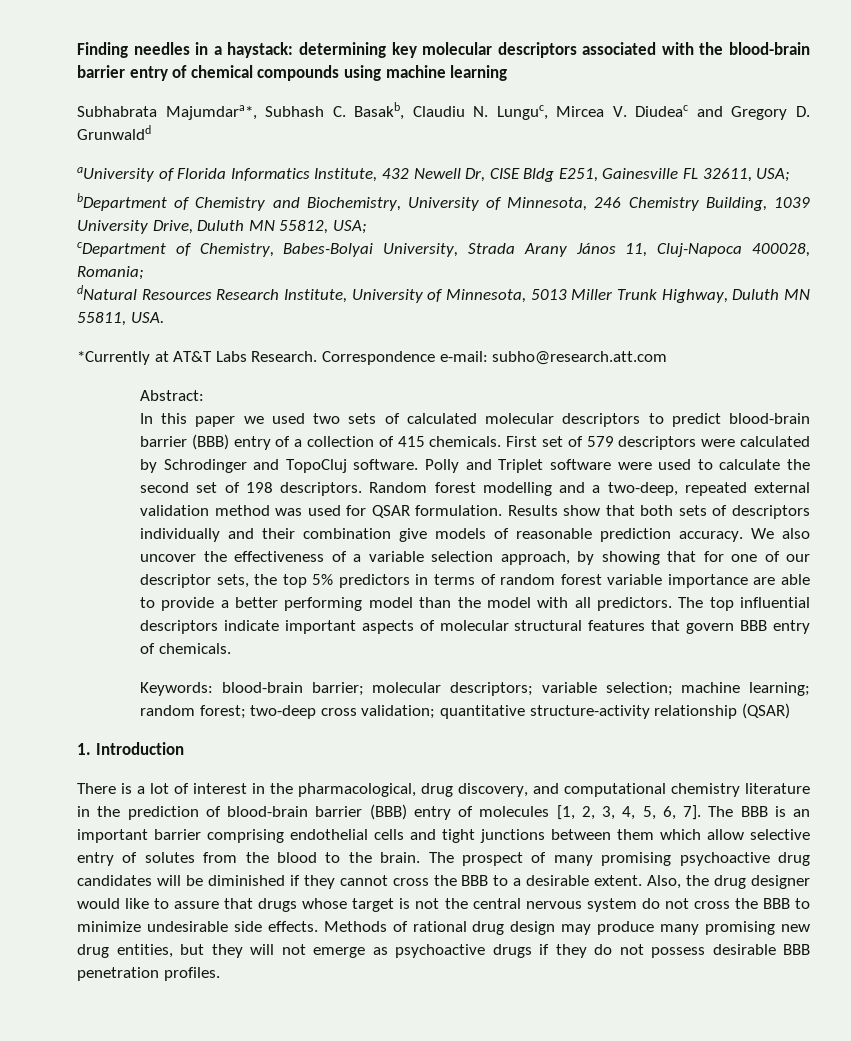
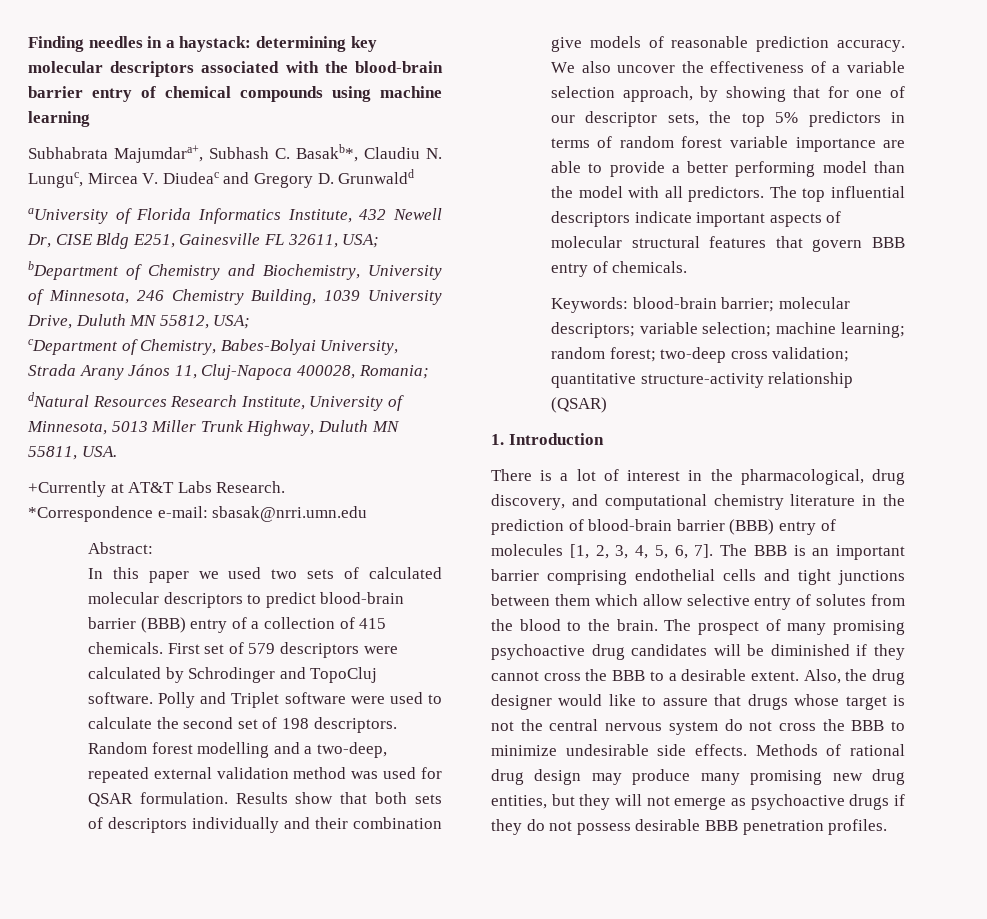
[165,105,257,120] Majumdara*, -> [114,145,203,163] Majumdara+,
[354,102,405,120] Basakb, -> [296,144,358,162] Basakb*,
[77,351,150,365] *Currently -> [28,481,106,497] +Currently
[321,351,668,365] Correspondence e-mail: subho@research.att.com -> [28,506,368,522] // *Correspondence e-mail: sbasak@nrri.umn.edu

